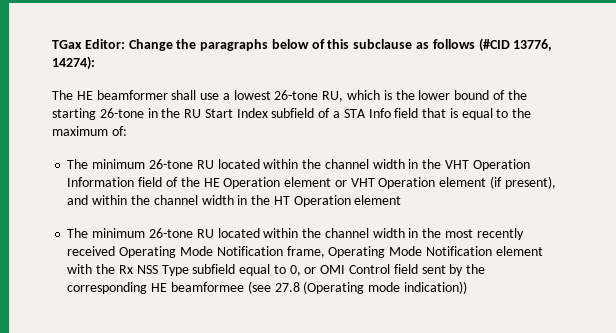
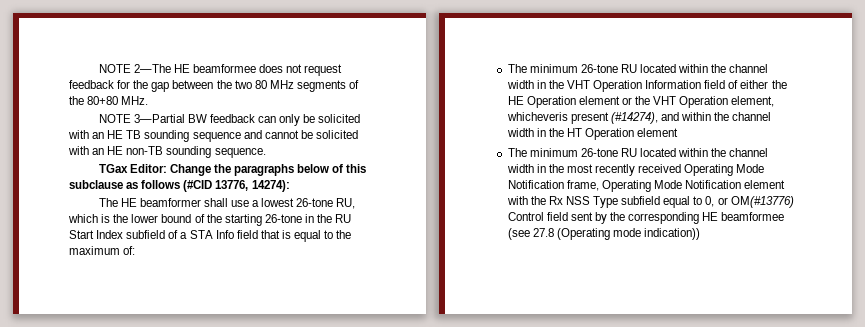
(52, 44) none -> [98,64,343,76] [69,80,360,92] [69,96,149,105] [98,114,361,126] [68,130,358,142] [68,146,266,158] NOTE 2—The HE beamformee does not request feedback for the gap between the two 80 MHz segments of the 80+80 MHz. // NOTE 3—Partial BW feedback can only be solicited with an HE TB sounding sequence and cannot be solicited with an HE non-TB sounding sequence. //
(178, 182) none -> [740,80,769,89] either
[350,176,556,189] VHT Operation element (if present), -> [635,96,775,108] [506,112,658,124] the VHT Operation element, whicheveris present (#14274),
[320,265,346,274] OMI -> [730,196,794,208] OM(#13776)

